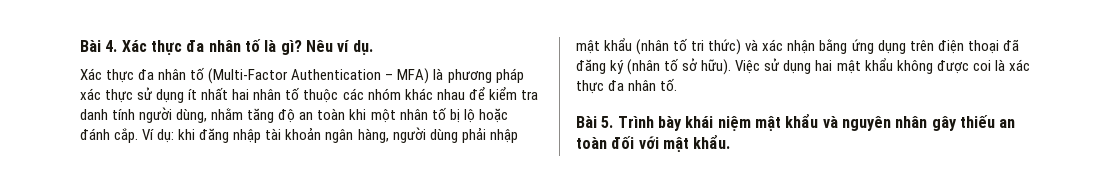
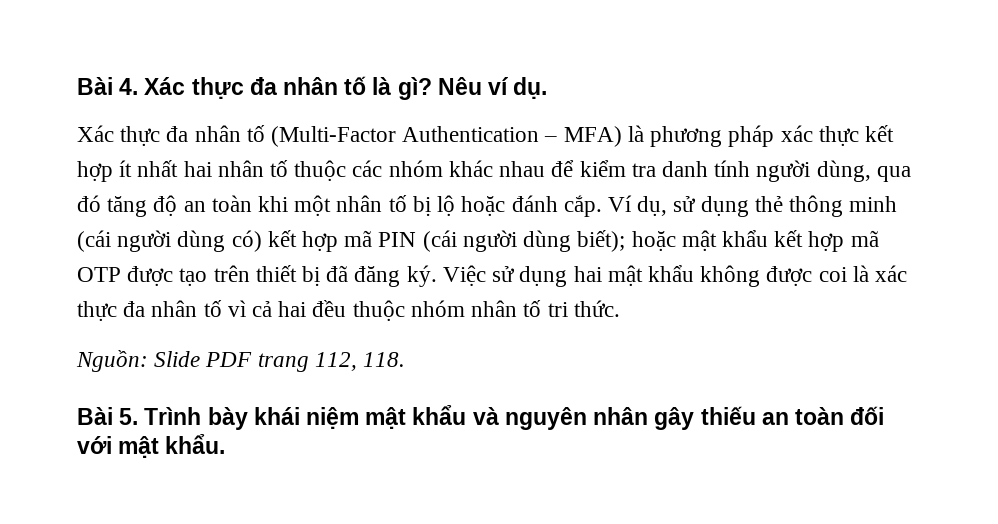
[137,87,185,103] sử dụng -> [864,125,894,142] [77,161,113,182] kết hợp
[211,108,244,120] nhằm -> [876,166,911,182] [77,195,101,212] qua đó
[157,127,518,143] [576,38,1019,55] [576,58,732,75] dụ: khi đăng nhập tài khoản ngân hàng, người dùng phải nhập mật khẩu (nhân tố tri thức) và xác nhận bằng ứng dụng trên điện thoại đã đăng ký (nhân tố sở hữu). -> [637,195,898,217] [77,230,879,252] [77,265,437,287] dụ, sử dụng thẻ thông minh (cái người dùng có) kết hợp mã PIN (cái người dùng biết); hoặc mật khẩu kết hợp mã OTP được tạo trên thiết bị đã đăng ký.
[660,78,678,91] tố. -> [203,300,620,321] [76,350,406,372] tố vì cả hai đều thuộc nhóm nhân tố tri thức. // Nguồn: Slide PDF trang 112, 118.

